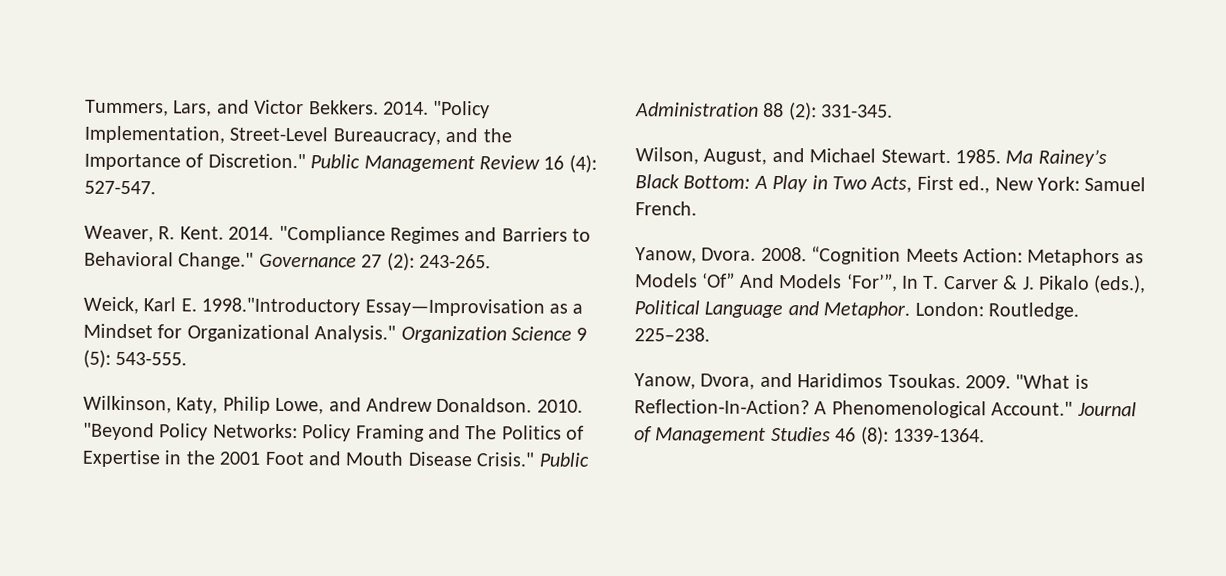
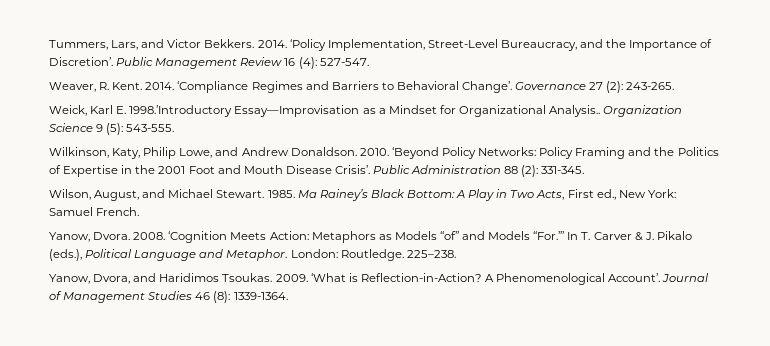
[433,100,491,119] "Policy -> [289,39,326,51] ‘Policy
[207,153,306,169] Discretion." -> [49,57,113,66] Discretion’.
[278,225,386,244] "Compliance -> [177,81,249,93] ‘Compliance
[178,252,255,270] Change." -> [462,81,513,93] Change’.
[201,297,361,316] 1998."Introductory -> [129,105,233,117] 1998.’Introductory
[314,325,397,343] Analysis." -> [549,105,601,117] Analysis..
[83,422,155,441] "Beyond -> [391,147,439,159] ‘Beyond
[465,425,498,440] The -> [654,147,675,156] the
[476,452,535,467] Crisis." -> [334,165,370,174] Crisis’.
[811,246,902,265] “Cognition -> [168,231,228,243] ‘Cognition
[702,272,898,292] ‘Of” And Models ‘For’”, -> [439,231,565,240] “of” and Models “For.”’
[1015,374,1089,389] [634,399,810,415] "What is Reflection‐In‐Action? -> [310,273,482,282] ‘What is Reflection‐in‐Action?
[991,401,1074,416] Account." -> [608,273,661,282] Account’.

